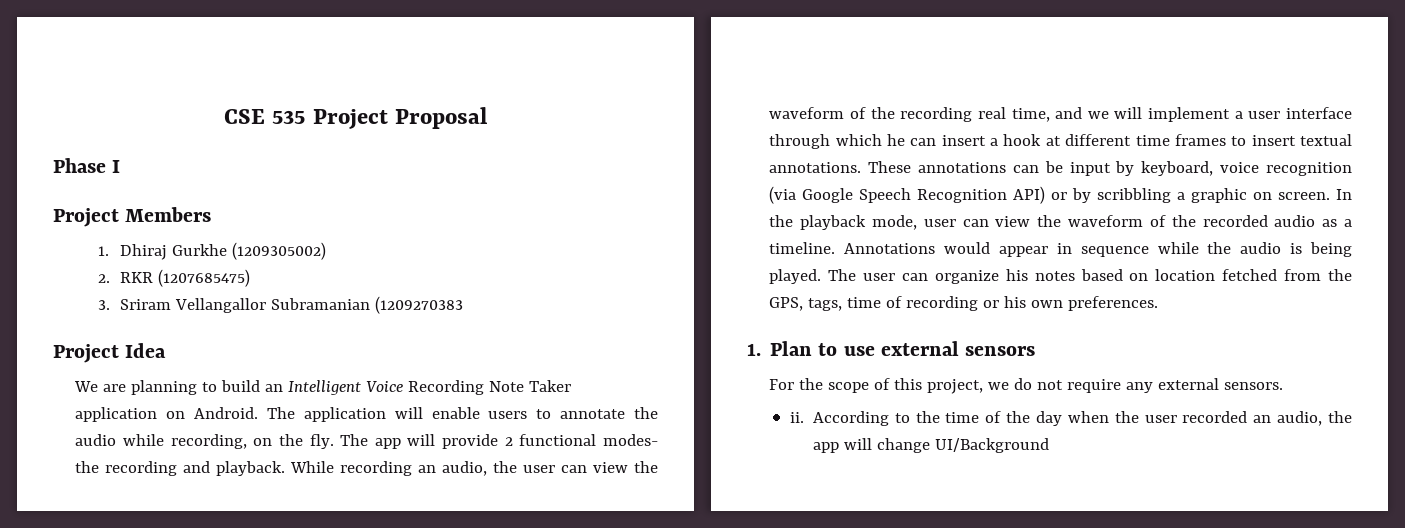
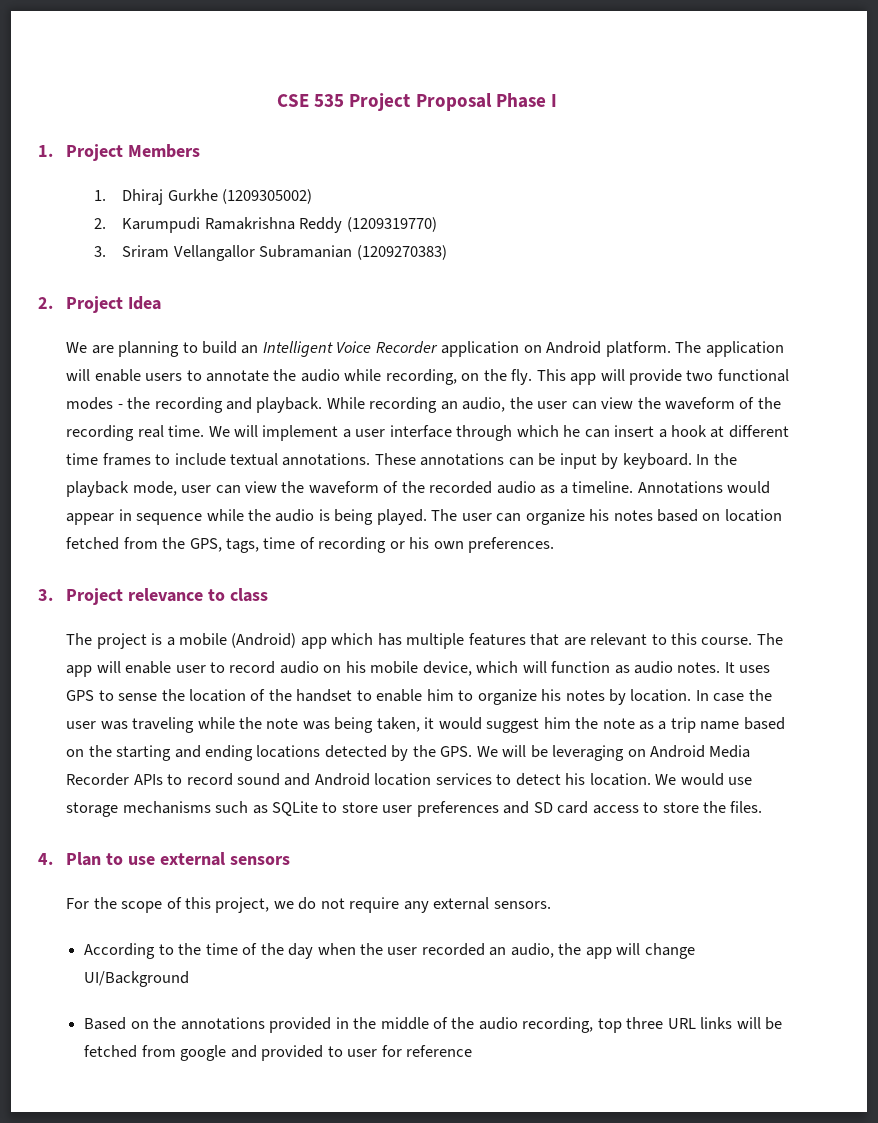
(487, 118) // -> (492, 102) none
(121, 166) none -> [38,145,53,157] 1.
[119,269,250,287] RKR (1207685475) -> [122,217,437,233] Karumpudi Ramakrishna Reddy (1209319770)
[374,296,463,314] (1209270383 // -> [356,245,447,260] [38,297,53,309] (1209270383) // 2.
[408,380,572,395] [75,407,259,422] Recording Note Taker application on Android. -> [375,341,671,357] Recorder application on Android platform.
[340,434,369,446] The -> [536,369,566,381] This
[504,434,658,446] 2 functional modes- -> [686,369,789,382] [66,397,123,410] two functional modes -
[1011,107,1109,122] time, and we -> [168,425,230,437] time. We
[1251,135,1296,146] insert -> [174,453,226,466] include
[1141,161,1352,176] [769,186,1331,204] keyboard, voice recognition (via Google Speech Recognition API) or by scribbling a graphic on screen. -> [622,453,692,469] keyboard.
[747,343,761,356] 1. -> [38,588,268,605] [66,633,783,649] [66,661,771,677] [66,689,772,705] [66,717,785,733] [66,745,751,761] [66,773,752,786] [66,801,763,817] [38,853,53,865] 3. Project relevance to class // The project is a mobile (Android) app which has multiple features that are relevant to this course. The app will enable user to record audio on his mobile device, which will function as audio notes. It uses GPS to sense the location of the handset to enable him to organize his notes by location. In case the user was traveling while the note was being taken, it would suggest him the note as a trip name based on the starting and ending locations detected by the GPS. We will be leveraging on Android Media Recorder APIs to record sound and Android location services to detect his location. We would use storage mechanisms such as SQLite to store user preferences and SD card access to store the files. // 4.
[789,412,804,423] ii. -> (551, 905) none
(1049, 445) none -> [84,1017,783,1033] [84,1045,472,1061] // Based on the annotations provided in the middle of the audio recording, top three URL links will be fetched from google and provided to user for reference

